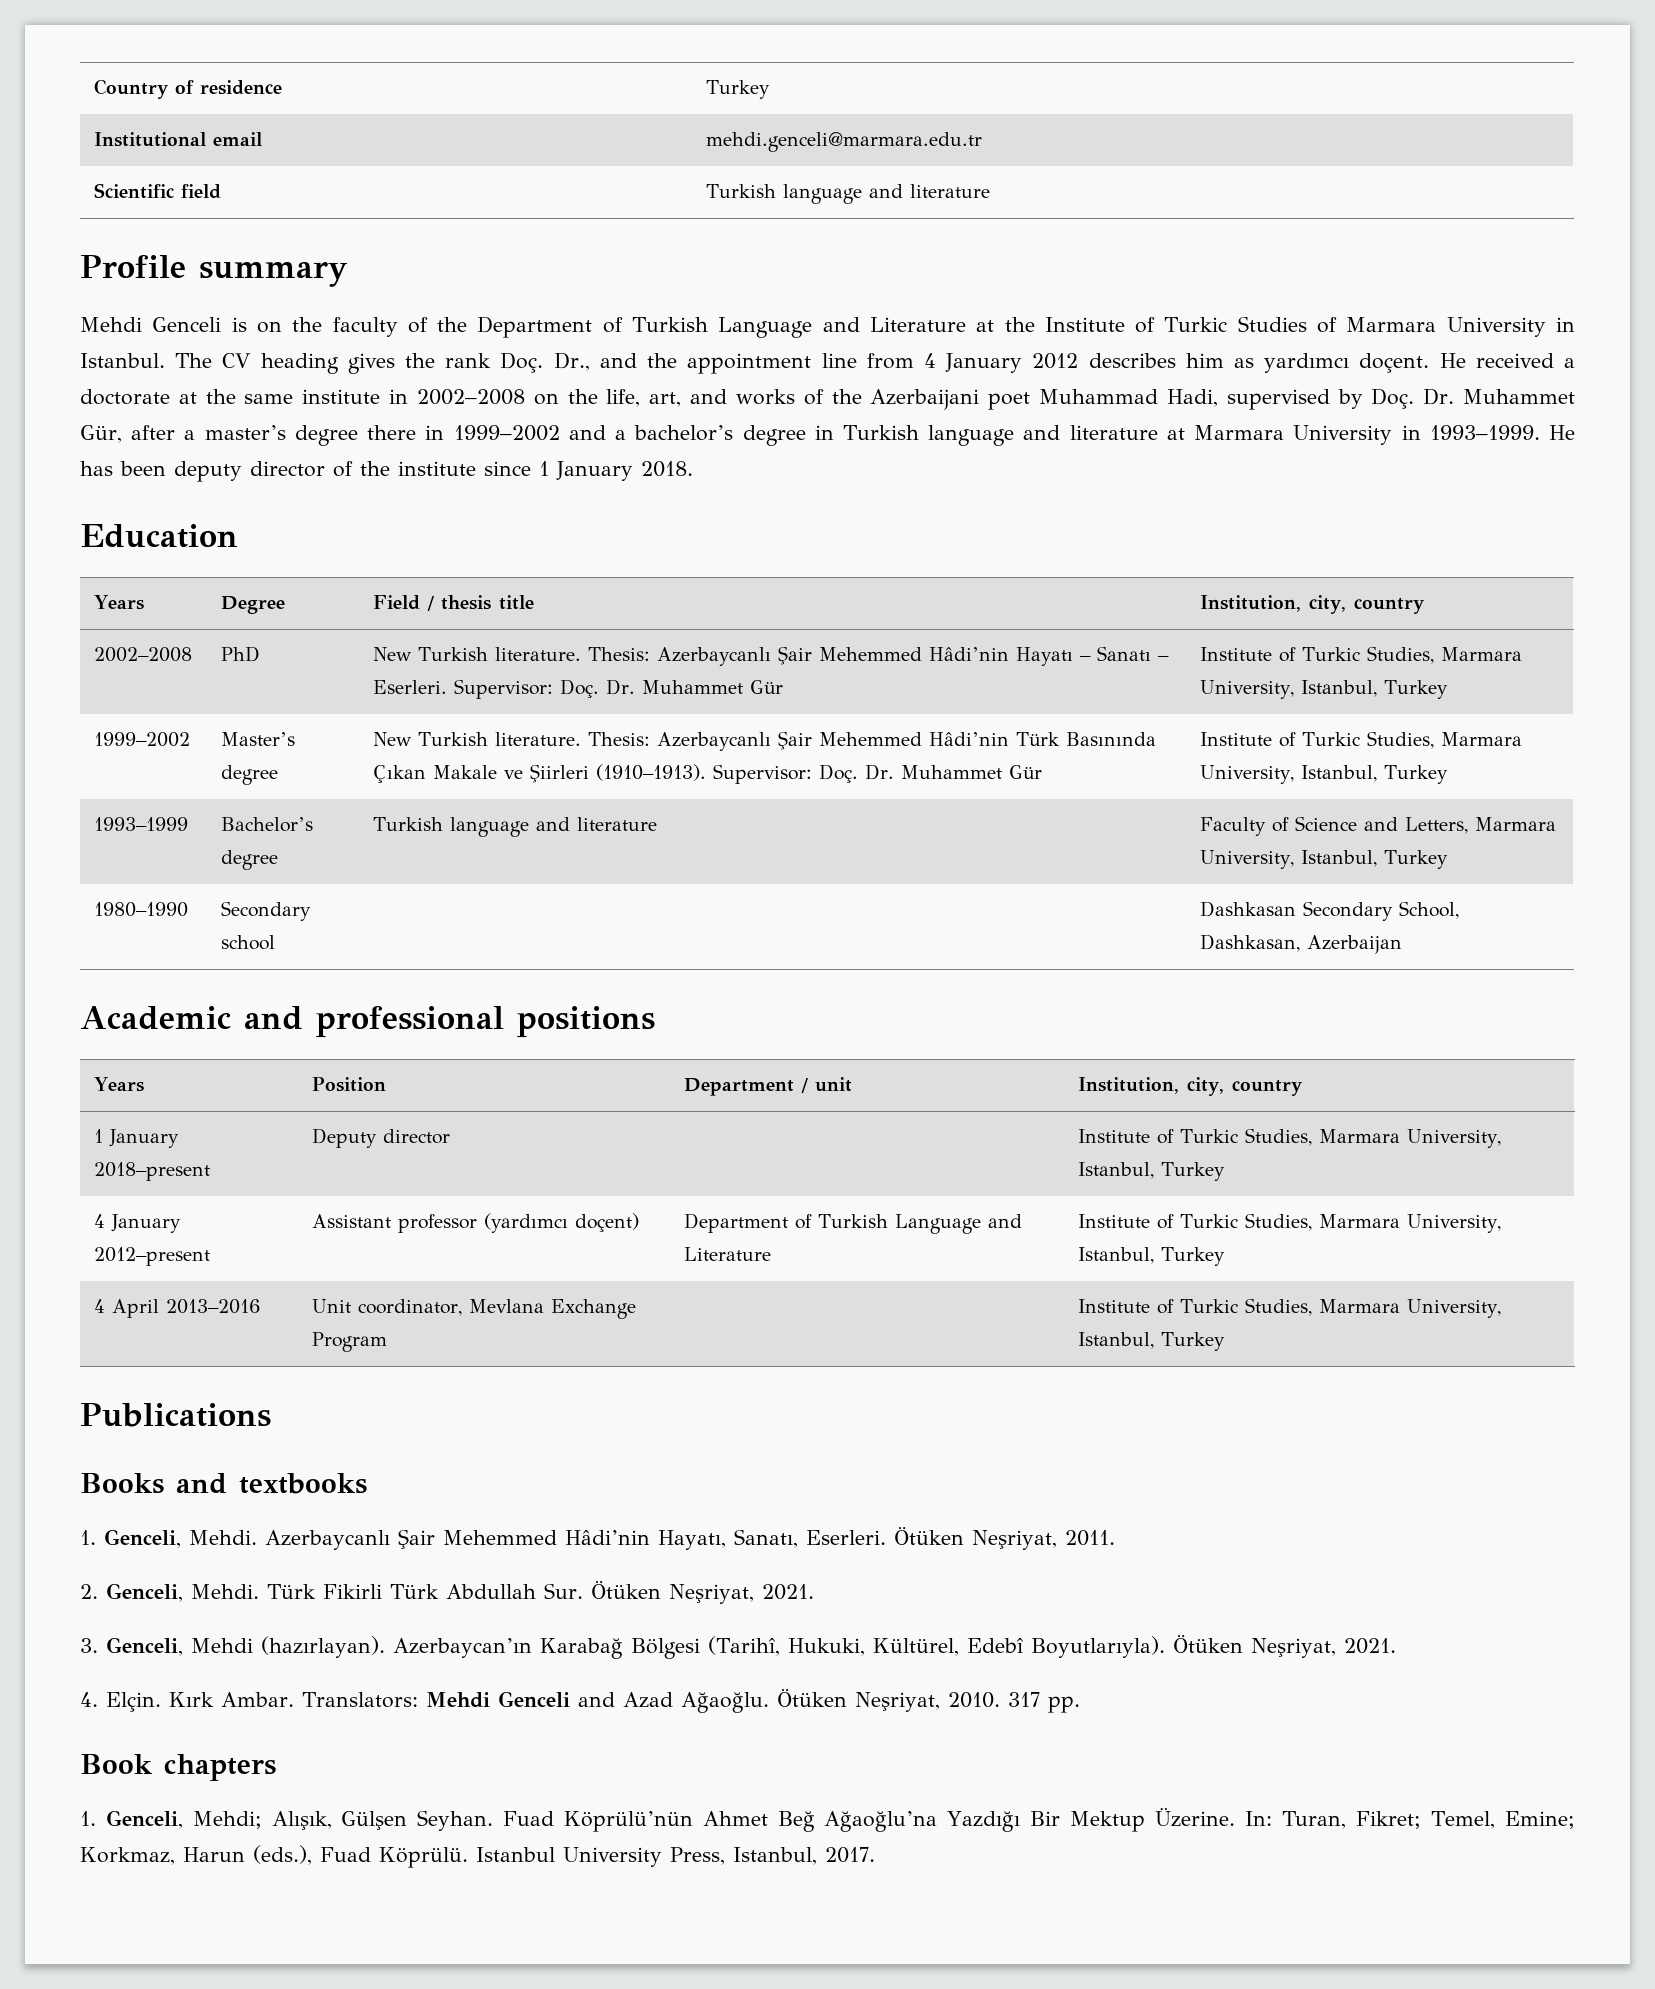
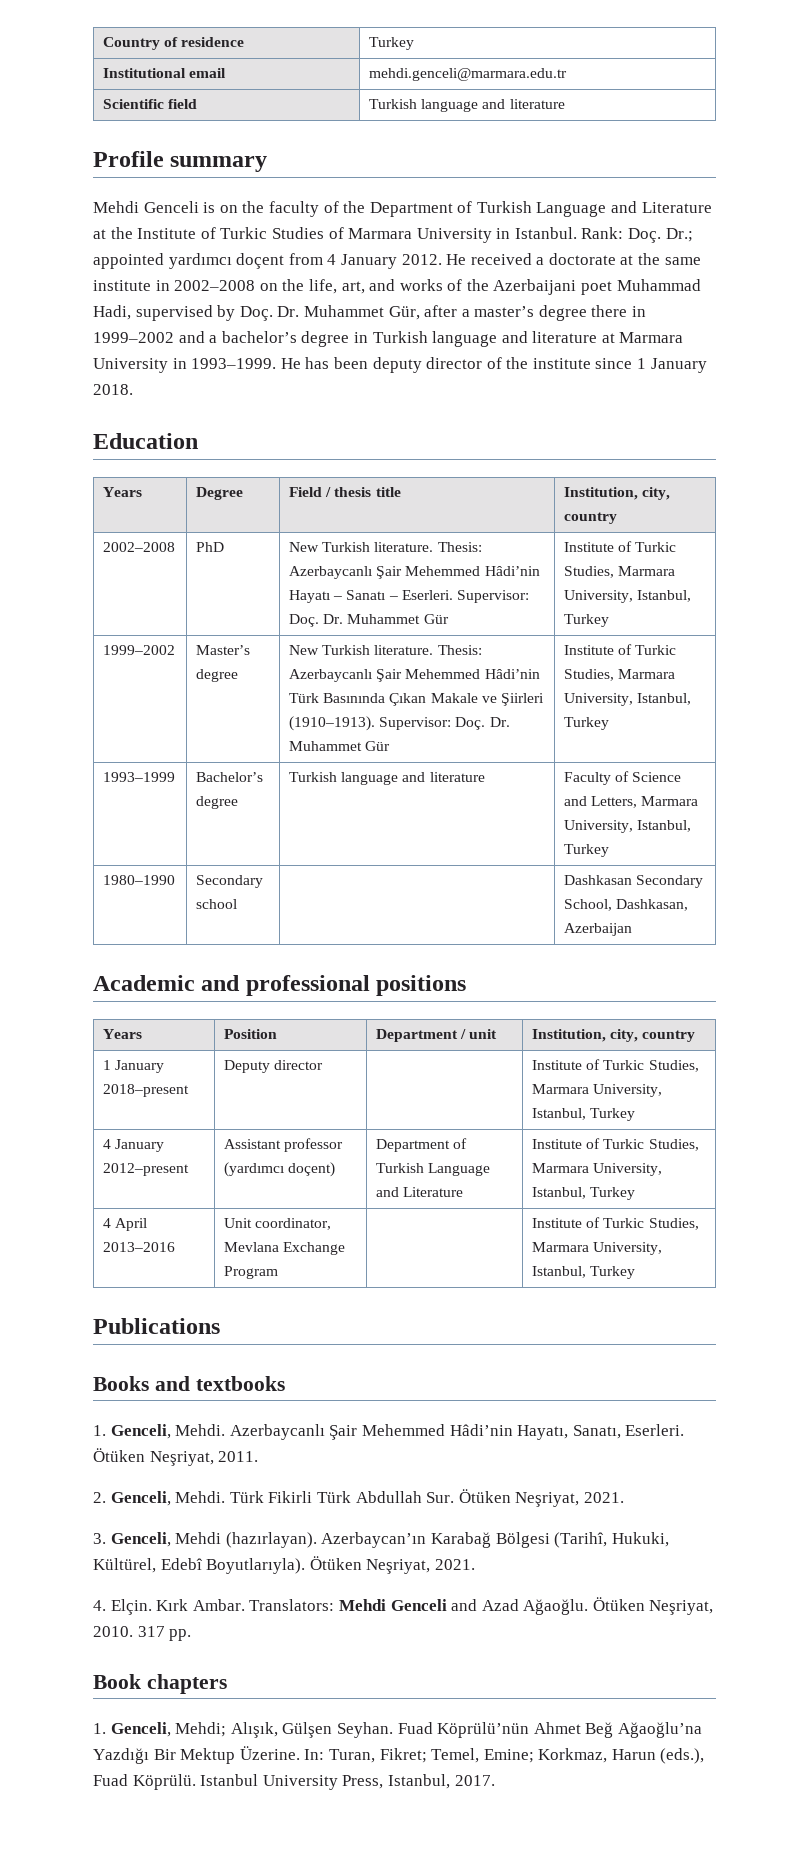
[175,352,1430,374] The CV heading gives the rank Doç. Dr., and the appointment line from 4 January 2012 describes him as yardımcı doçent. -> [581,227,693,243] [93,253,442,269] Rank: Doç. Dr.; appointed yardımcı doçent from 4 January 2012.

